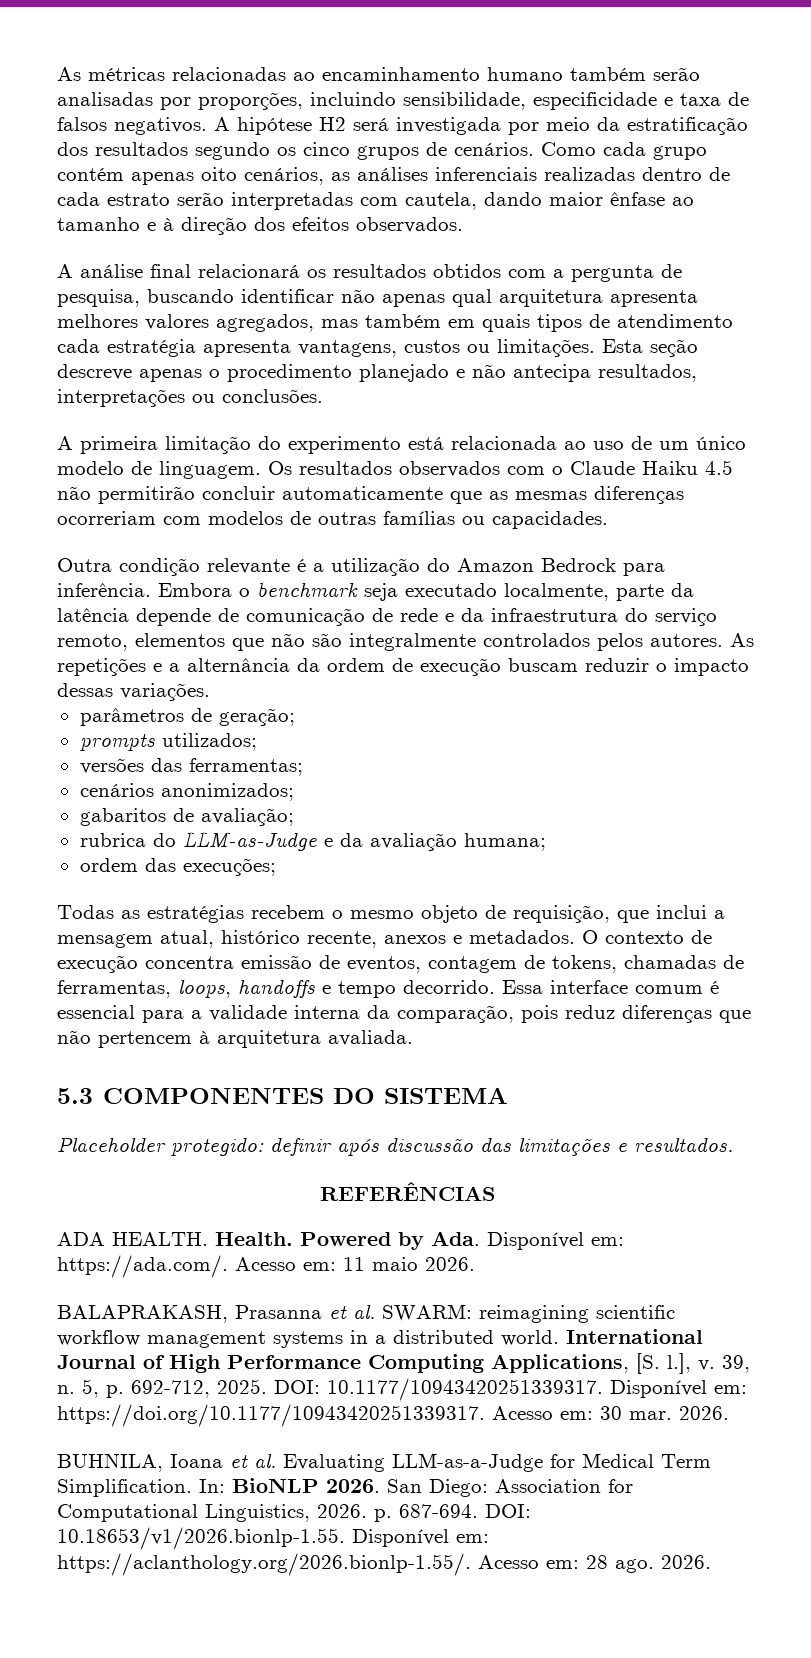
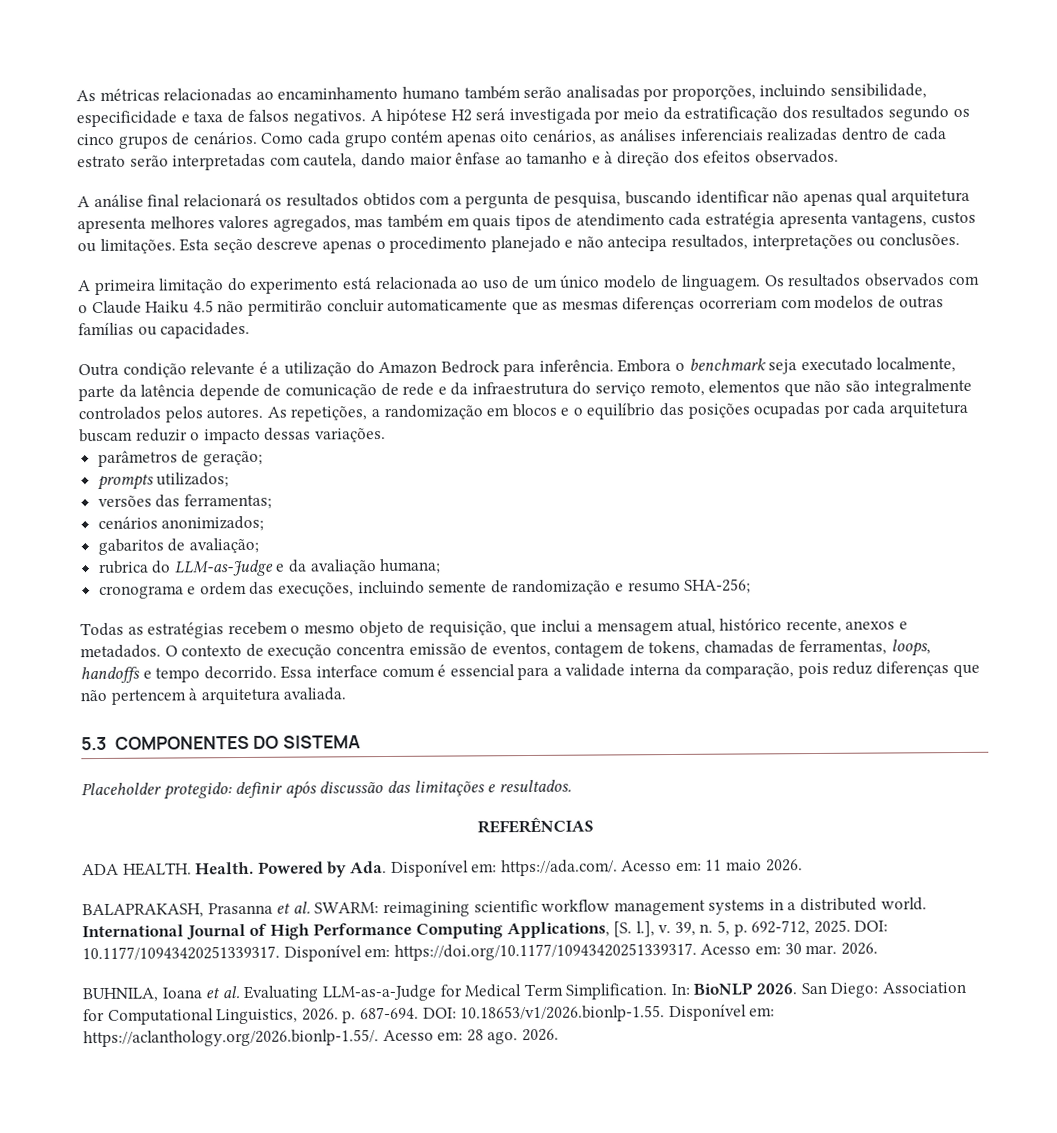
[57,658,501,676] repetições e a alternância da ordem de execução -> [290,401,969,422] repetições, a randomização em blocos e o equilíbrio das posições ocupadas por cada arquitetura
[79,858,276,876] ordem das execuções; -> [98,578,752,600] cronograma e ordem das execuções, incluindo semente de randomização e resumo SHA-256;

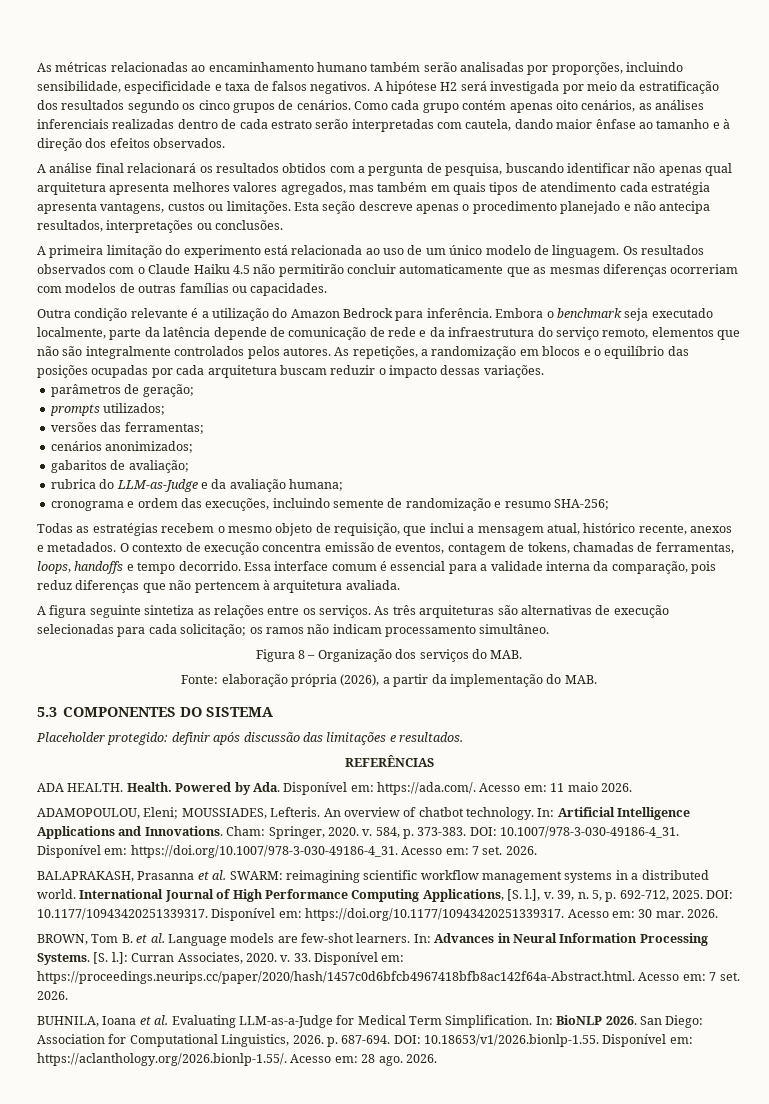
(347, 694) none -> [37,605,669,618] [37,624,550,637] [255,649,523,662] [181,674,597,687] // A figura seguinte sintetiza as relações entre os serviços. As três arquiteturas são alternativas de execução selecionadas para cada solicitação; os ramos não indicam processamento simultâneo. // Figura 8 – Organização dos serviços do MAB. // Fonte: elaboração própria (2026), a partir da implementação do MAB.
(803, 865) none -> [37,807,691,820] [37,826,680,839] [37,845,537,858] // ADAMOPOULOU, Eleni; MOUSSIADES, Lefteris. An overview of chatbot technology. In: Artificial Intelligence Applications and Innovations. Cham: Springer, 2020. v. 584, p. 373-383. DOI: 10.1007/978-3-030-49186-4_31. Disponível em: https://doi.org/10.1007/978-3-030-49186-4_31. Acesso em: 7 set. 2026.
(878, 948) none -> [37,933,708,946] [37,952,405,965] [37,971,740,984] [37,991,68,1000] // BROWN, Tom B. et al. Language models are few-shot learners. In: Advances in Neural Information Processing Systems. [S. l.]: Curran Associates, 2020. v. 33. Disponível em: https://proceedings.neurips.cc/paper/2020/hash/1457c0d6bfcb4967418bfb8ac142f64a-Abstract.html. Acesso em: 7 set. 2026.

